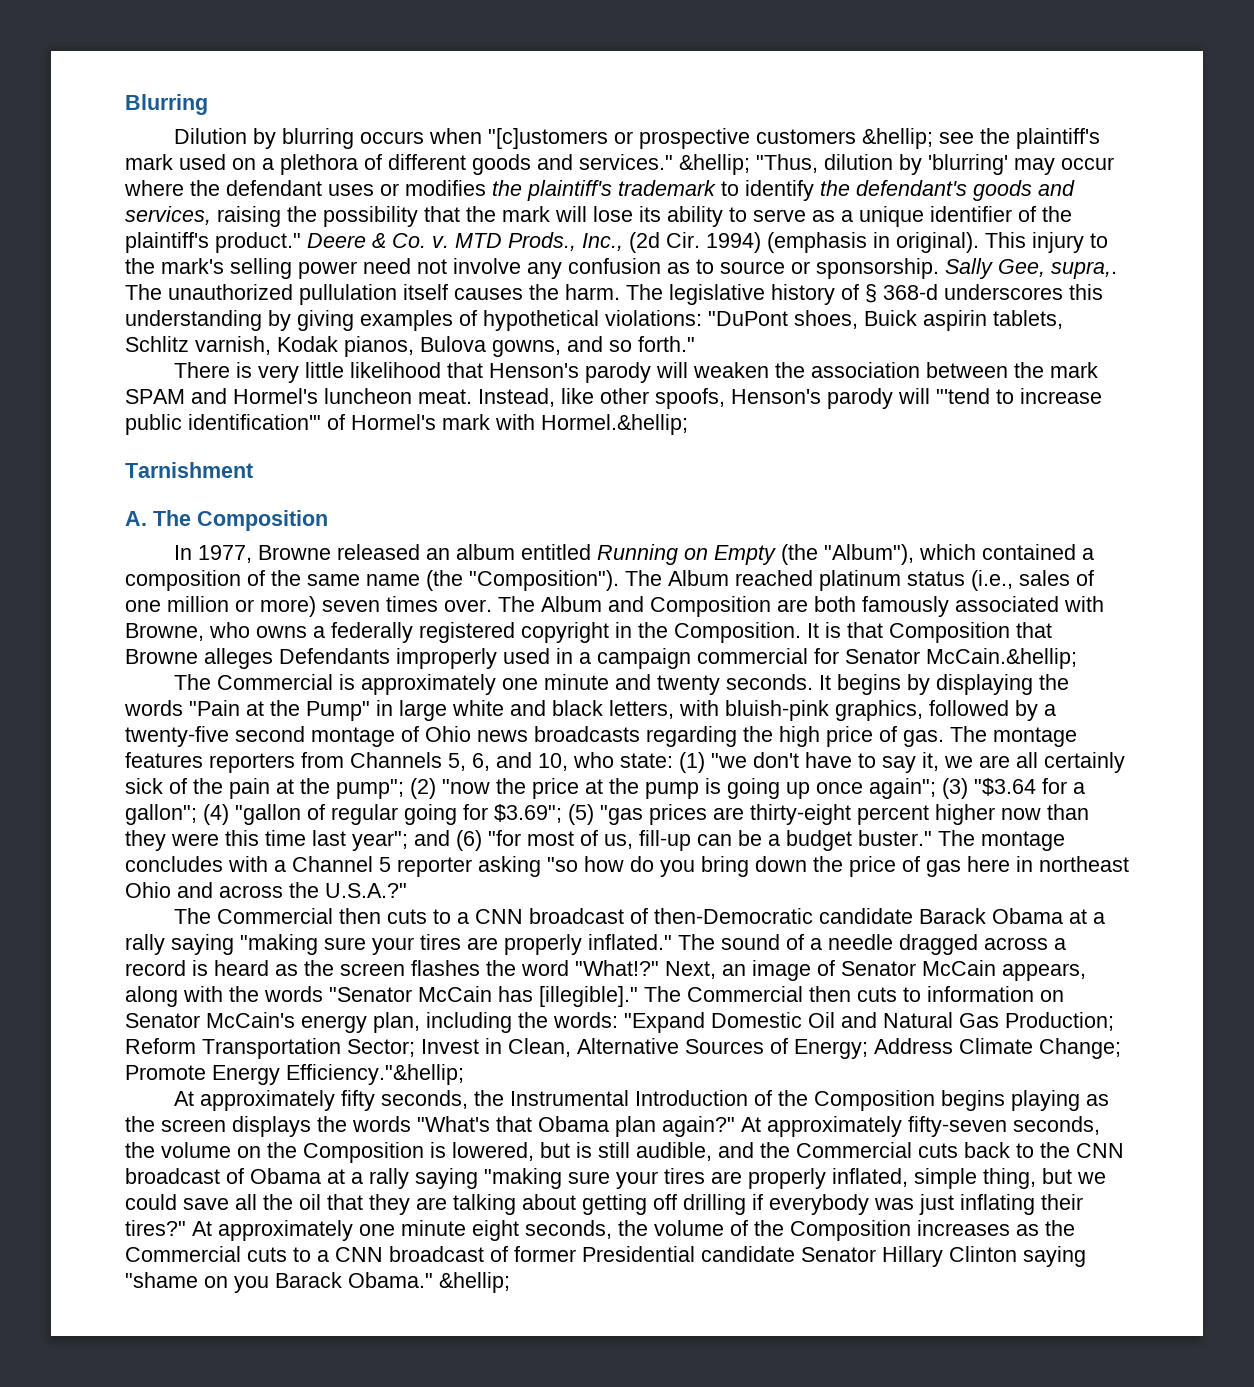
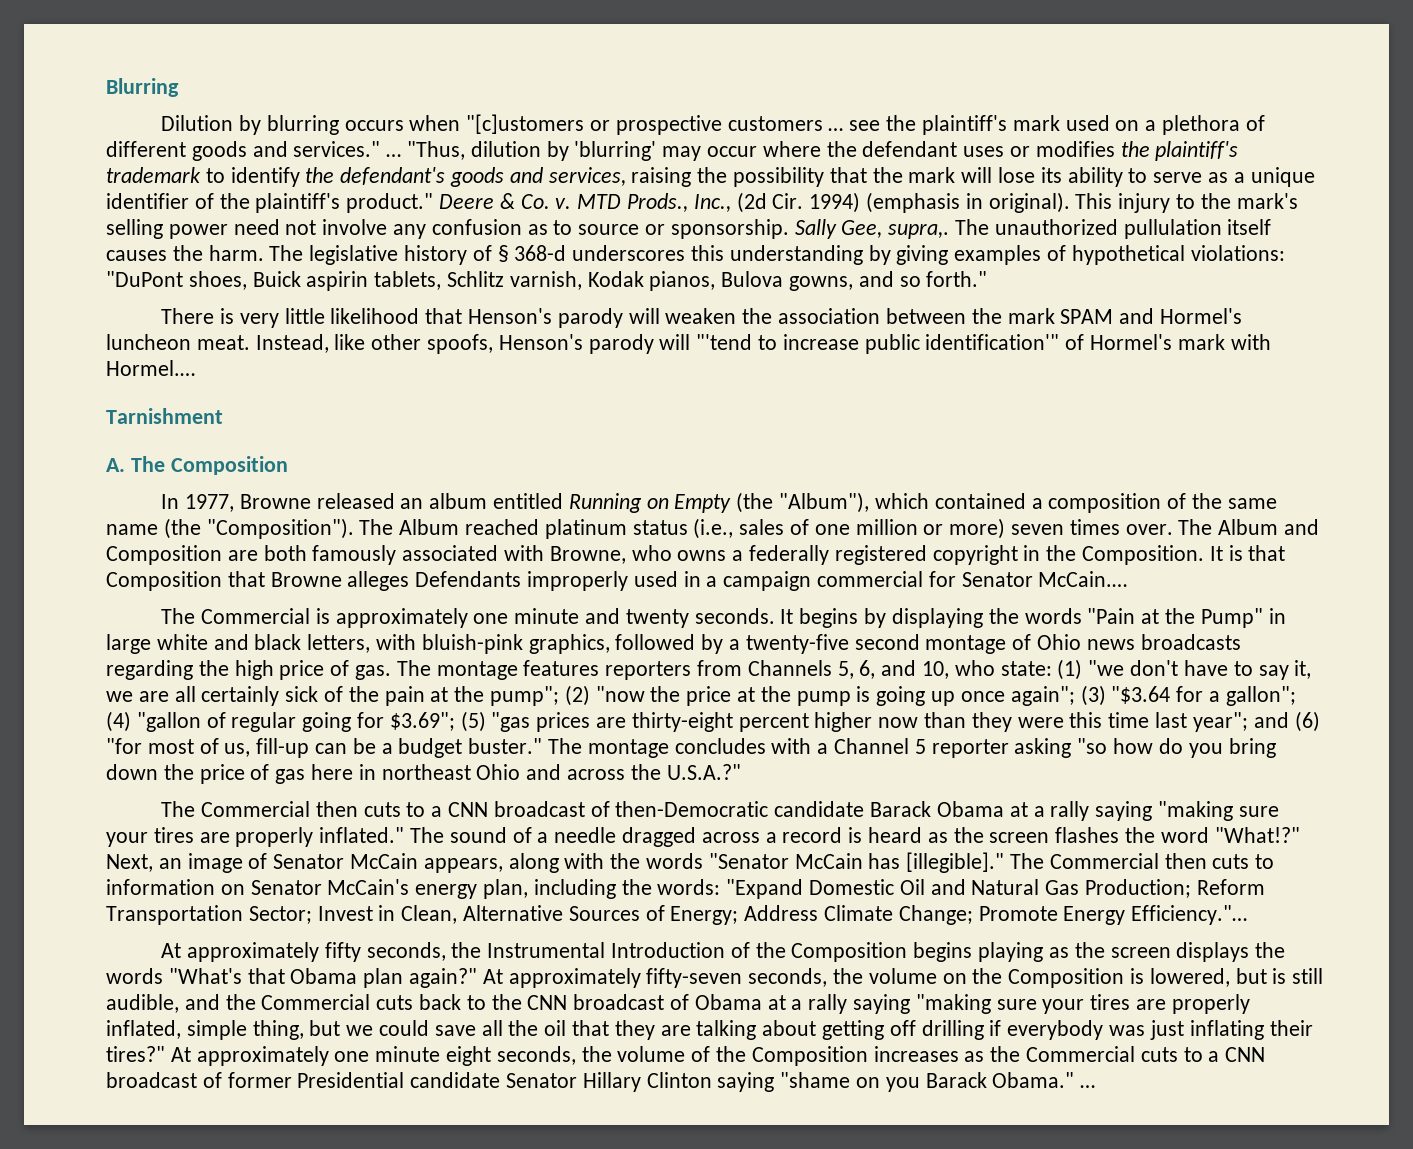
[862,128,934,149] &hellip; -> [828,128,844,131] …
[679,154,750,175] &hellip; -> [386,154,402,157] …
[541,414,688,435] Hormel.&hellip; -> [106,360,195,376] Hormel.…
[926,648,1077,669] McCain.&hellip; -> [1038,571,1128,587] McCain.…
[286,1064,464,1085] Efficiency."&hellip; -> [1131,905,1248,925] Efficiency."…
[439,1272,510,1293] &hellip; -> [1080,1085,1096,1088] …

